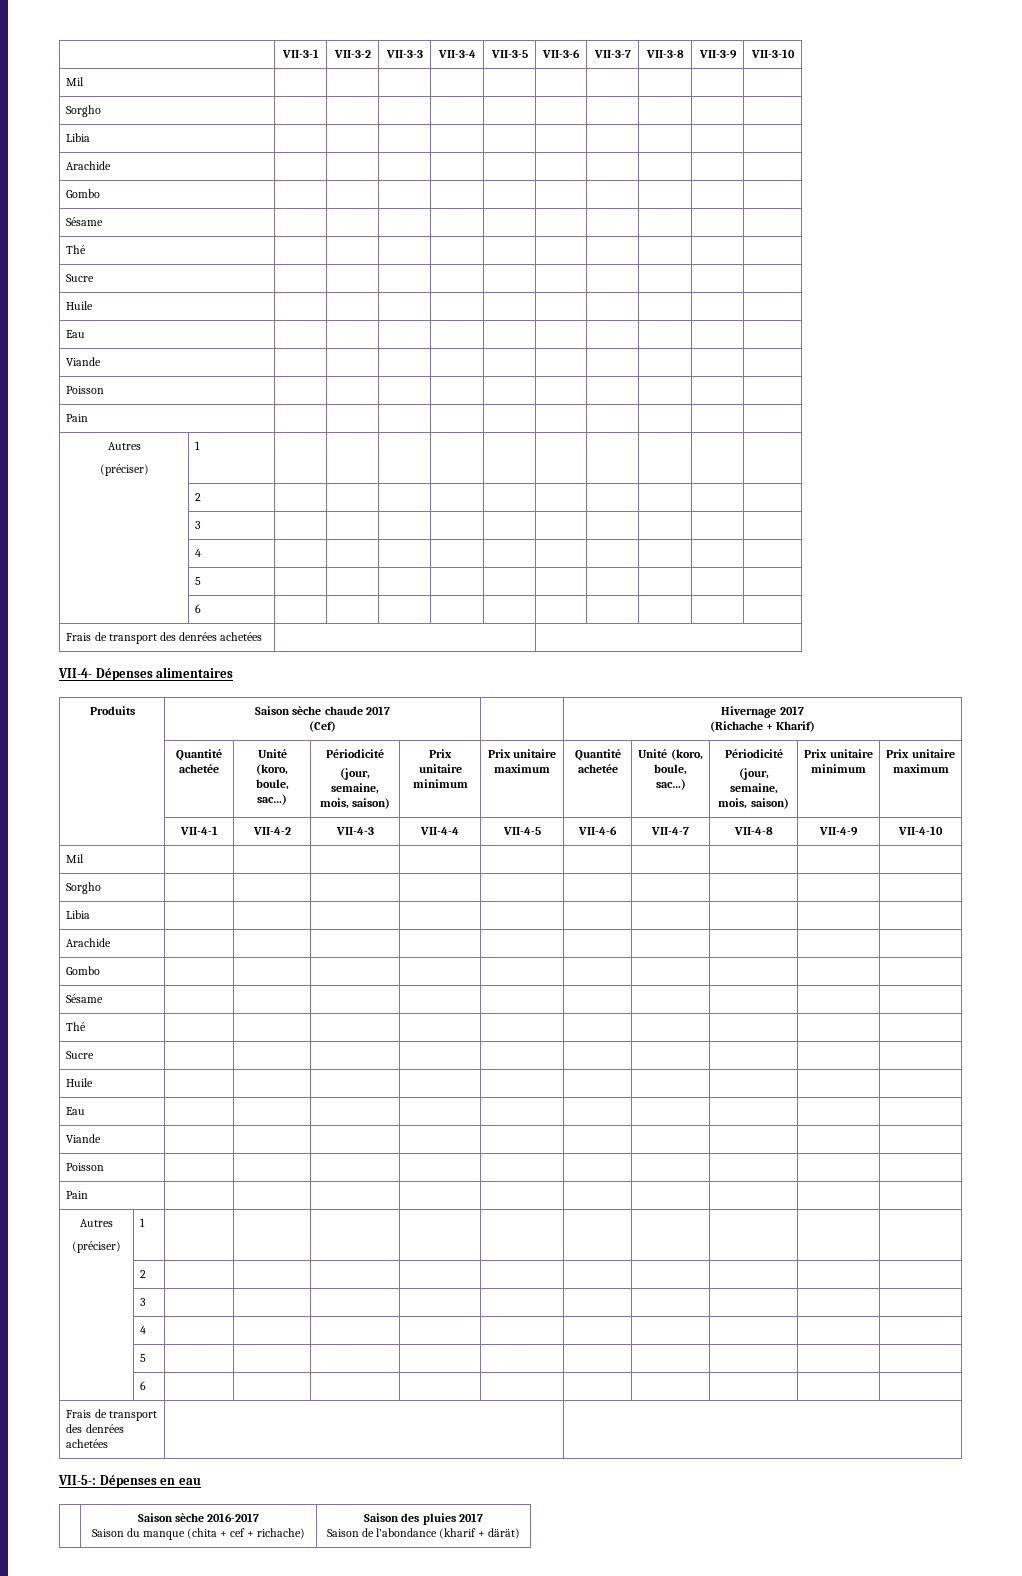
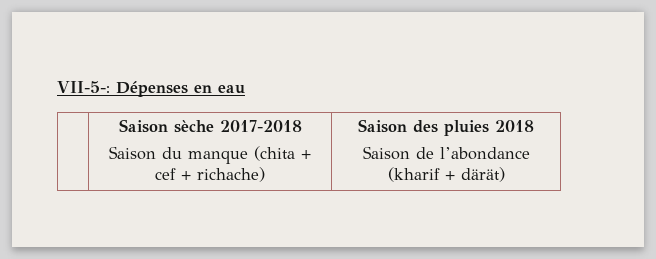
[281,49,319,58] [333,50,371,58] [385,50,423,58] [437,50,476,58] [490,50,528,58] [542,49,580,58] [593,50,631,58] [645,50,684,58] [698,50,737,59] [750,49,795,58] [66,77,85,86] [66,105,102,117] [66,133,91,142] [66,161,112,170] [66,189,101,198] [66,217,104,226] [66,245,87,254] [66,274,95,282] [66,301,94,310] [66,330,86,338] [66,357,102,366] [66,386,105,394] [66,414,89,422] [107,442,141,450] [99,464,149,476] [195,441,201,450] [195,493,202,501] [195,521,202,529] [195,549,202,557] [195,577,202,585] [195,604,202,613] [66,632,262,644] [58,667,234,681] [89,706,135,715] [255,706,390,715] [309,721,336,732] [721,706,804,718] [709,721,816,732] [176,749,222,761] [179,764,219,773] [257,749,287,758] [256,764,288,775] [255,779,289,790] [257,794,287,805] [326,749,384,758] [340,768,370,780] [331,783,379,794] [319,798,391,809] [429,749,452,758] [418,764,462,773] [412,779,468,788] [487,749,557,758] [494,764,550,773] [574,749,621,761] [577,764,618,773] [638,749,703,760] [654,764,687,775] [655,779,686,790] [724,749,783,758] [738,768,769,780] [729,783,778,794] [718,798,789,809] [804,749,873,758] [811,764,866,773] [886,749,955,758] [892,764,949,773] [179,826,218,835] [252,827,291,835] [335,827,374,835] [420,827,459,835] [502,827,541,835] [578,826,617,835] [651,827,689,835] [733,827,773,835] [819,827,858,836] [898,826,943,835] [66,854,85,863] [66,882,102,894] [66,910,91,919] [66,938,112,947] [66,966,101,975] [66,994,104,1003] [66,1022,87,1031] [66,1051,95,1059] [66,1078,94,1087] [66,1107,86,1115] [66,1134,102,1143] [66,1163,105,1171] [66,1191,89,1199] [80,1219,113,1227] [72,1241,121,1253] [140,1218,146,1227] [140,1270,147,1278] [140,1298,147,1306] [140,1326,147,1334] [140,1354,147,1362] [140,1381,147,1390] [66,1409,157,1421] [66,1424,124,1433] [66,1439,109,1448] | VII-3-1 | VII-3-2 | VII-3-3 | VII-3-4 | VII-3-5 | VII-3-6 | VII-3-7 | VII-3-8 | VII-3-9 | VII-3-10 // Mil | | | | | | | | | | // Sorgho | | | | | | | | | | // Libia | | | | | | | | | | // Arachide | | | | | | | | | | // Gombo | | | | | | | | | | // Sésame | | | | | | | | | | // Thé | | | | | | | | | | // Sucre | | | | | | | | | | // Huile | | | | | | | | | | // Eau | | | | | | | | | | // Viande | | | | | | | | | | // Poisson | | | | | | | | | | // Pain | | | | | | | | | | // Autres // (préciser) | 1 | | | | | | | | | | // | 2 | | | | | | | | | | // | 3 | | | | | | | | | | // | 4 | | | | | | | | | | // | 5 | | | | | | | | | | // | 6 | | | | | | | | | | // Frais de transport des denrées achetées | | // VII-4- Dépenses alimentaires // Produits | Saison sèche chaude 2017 // (Cef) | | Hivernage 2017 // (Richache + Kharif) // | Quantité achetée | Unité (koro, boule, sac…) | Périodicité // (jour, semaine, mois, saison) | Prix unitaire minimum | Prix unitaire maximum | Quantité achetée | Unité (koro, boule, sac…) | Périodicité // (jour, semaine, mois, saison) | Prix unitaire minimum | Prix unitaire maximum // | VII-4-1 | VII-4-2 | VII-4-3 | VII-4-4 | VII-4-5 | VII-4-6 | VII-4-7 | VII-4-8 | VII-4-9 | VII-4-10 // Mil | | | | | | | | | | // Sorgho | | | | | | | | | | // Libia | | | | | | | | | | // Arachide | | | | | | | | | | // Gombo | | | | | | | | | | // Sésame | | | | | | | | | | // Thé | | | | | | | | | | // Sucre | | | | | | | | | | // Huile | | | | | | | | | | // Eau | | | | | | | | | | // Viande | | | | | | | | | | // Poisson | | | | | | | | | | // Pain | | | | | | | | | | // Autres // (préciser) | 1 | | | | | | | | | | // | 2 | | | | | | | | | | // | 3 | | | | | | | | | | // | 4 | | | | | | | | | | // | 5 | | | | | | | | | | // | 6 | | | | | | | | | | // Frais de transport des denrées achetées | | // -> (57, 87) none
[207,1513,260,1522] 2016-2017 -> [219,120,302,132] 2017-2018
[458,1513,483,1522] 2017 -> [495,120,534,132] 2018

